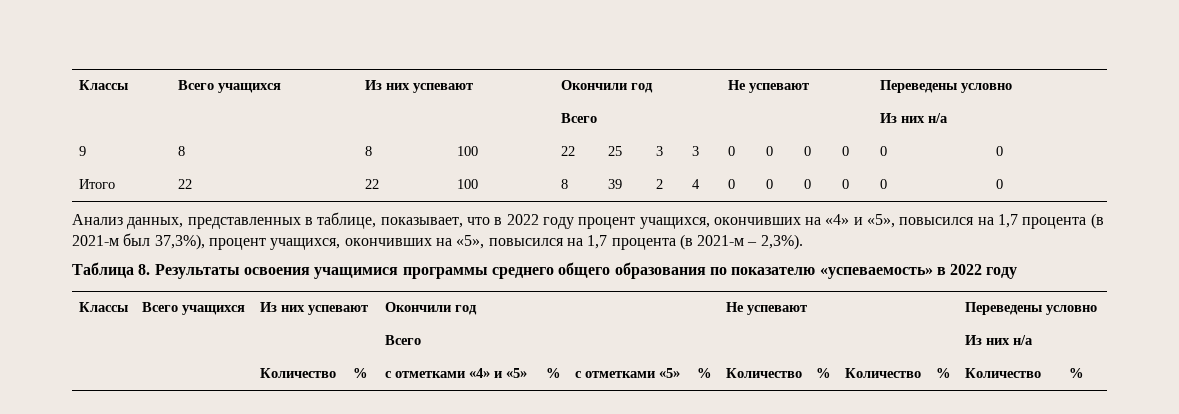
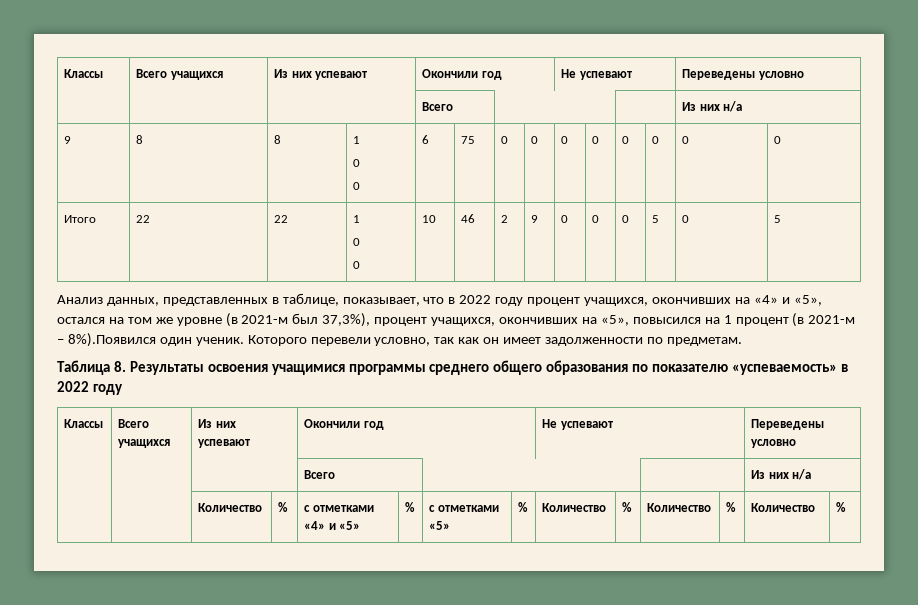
[456,146,478,156] [560,146,575,156] [607,146,622,156] [655,146,663,156] [691,146,699,156] 100 | 22 | 25 | 3 | 3 -> [353,136,361,144] [353,159,361,167] [353,182,361,190] [422,135,430,144] [461,136,476,144] [501,136,509,144] [531,136,539,144] 1 // 0 // 0 | 6 | 75 | 0 | 0
[456,179,478,189] [560,179,568,189] [607,179,622,189] 100 | 8 | 39 -> [353,215,361,223] [353,238,361,246] [353,261,361,269] [422,215,437,223] [461,214,476,223] 1 // 0 // 0 | 10 | 46
[691,179,700,189] [727,179,735,189] [765,179,773,189] [803,179,811,189] [841,179,849,189] [879,179,887,189] [995,179,1003,189] 4 | 0 | 0 | 0 | 0 | 0 | 0 -> [531,215,539,223] [561,215,569,223] [592,215,600,223] [622,215,630,223] [652,215,660,223] [682,215,690,223] [774,215,782,223] 9 | 0 | 0 | 0 | 5 | 0 | 5
[899,214,1087,229] повысился на 1,7 процента -> [57,317,222,326] остался на том же уровне
[587,235,676,250] 1,7 процента -> [723,315,789,326] 1 процент
[760,234,803,250] 2,3%). -> [67,333,742,347] 8%).Появился один ученик. Которого перевели условно, так как он имеет задолженности по предметам.

